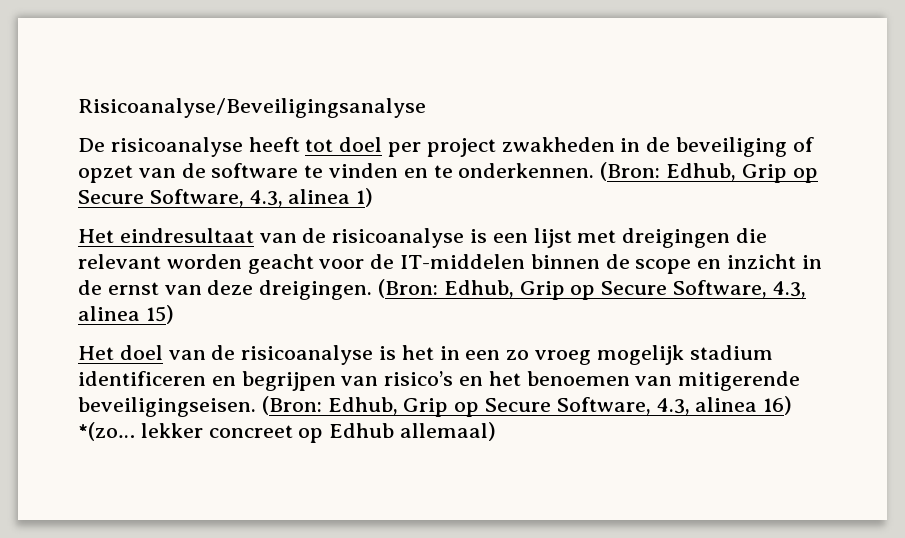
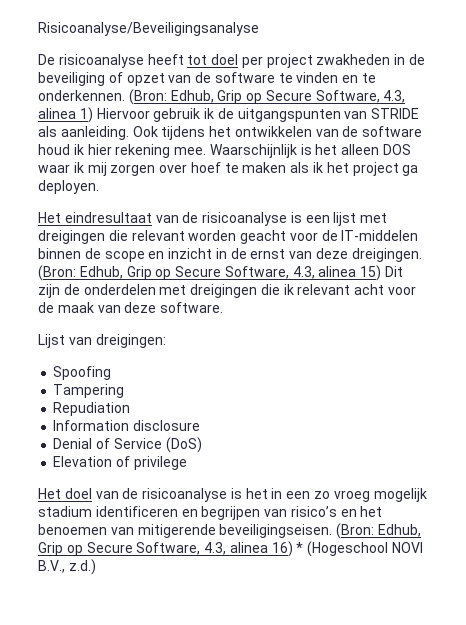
(374, 197) none -> [96,108,420,122] [38,126,423,140] [38,144,412,158] [38,162,419,176] [38,180,99,194] Hiervoor gebruik ik de uitgangspunten van STRIDE als aanleiding. Ook tijdens het ontwikkelen van de software houd ik hier rekening mee. Waarschijnlijk is het alleen DOS waar ik mij zorgen over hoef te maken als ik het project ga deployen.
(174, 314) none -> [385,266,404,277] [38,284,417,298] [38,302,224,313] [38,334,166,348] [53,366,112,380] [53,384,125,398] [53,402,131,416] [53,420,201,431] [53,437,202,453] [53,456,187,470] Dit zijn de onderdelen met dreigingen die ik relevant acht voor de maak van deze software. // Lijst van dreigingen: // Spoofing // Tampering // Repudiation // Information disclosure // Denial of Service (DoS) // Elevation of privilege
[78,422,497,443] *(zo… lekker concreet op Edhub allemaal) -> [296,541,424,557] [38,559,96,575] * (Hogeschool NOVI B.V., z.d.)

